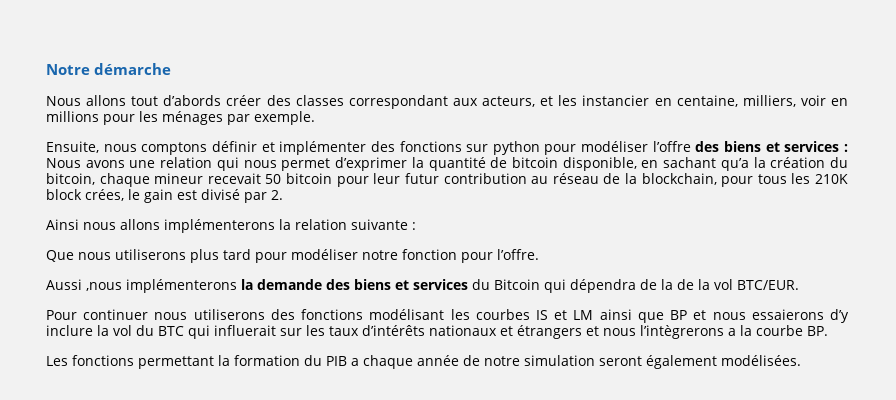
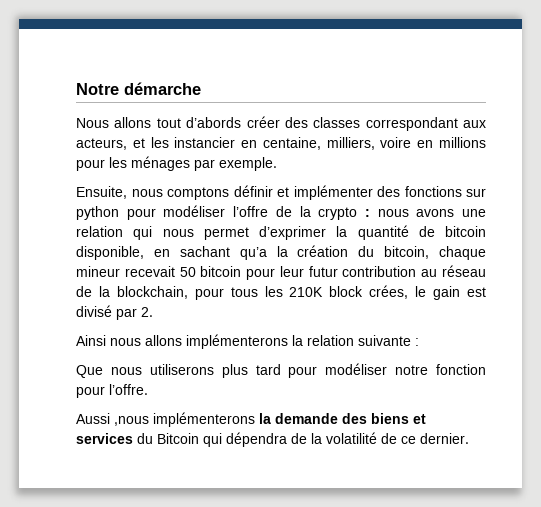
[800,95,826,106] voir -> [380,137,412,148] voire
[695,141,848,152] [46,158,81,168] des biens et services : Nous -> [275,206,409,220] de la crypto : nous
[677,279,799,290] [46,309,849,323] [46,325,828,339] [46,355,801,369] de la vol BTC/EUR. // Pour continuer nous utiliserons des fonctions modélisant les courbes IS et LM ainsi que BP et nous essaierons d’y inclure la vol du BTC qui influerait sur les taux d’intérêts nationaux et étrangers et nous l’intègrerons a la courbe BP. // Les fonctions permettant la formation du PIB a chaque année de notre simulation seront également modélisées. -> [326,432,469,444] volatilité de ce dernier.

